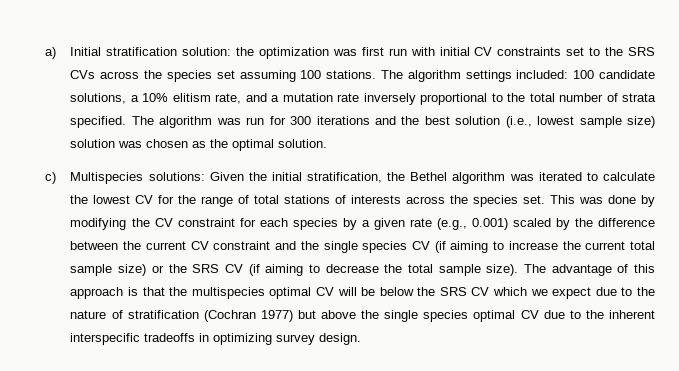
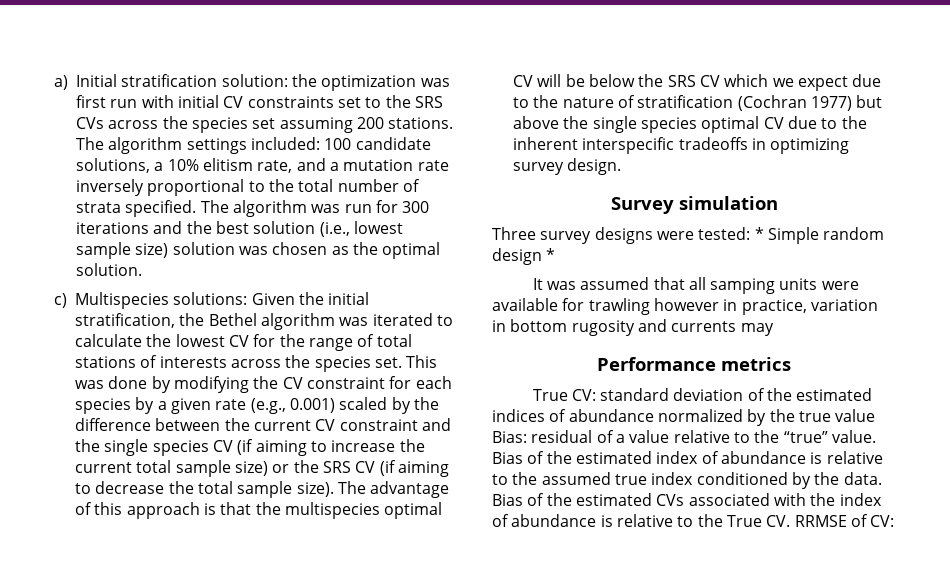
[300,70,322,79] 100 -> [356,117,384,129] 200
(362, 339) none -> [610,196,778,214] [492,227,885,244] [492,248,556,265] [532,277,859,294] [492,298,878,315] [492,319,774,336] [597,357,791,371] [532,388,873,401] [492,409,876,426] [492,430,876,443] [492,451,883,464] [492,472,882,489] [492,493,882,506] [492,514,895,527] // Survey simulation // Three survey designs were tested: * Simple random design * // It was assumed that all samping units were available for trawling however in practice, variation in bottom rugosity and currents may // Performance metrics // True CV: standard deviation of the estimated indices of abundance normalized by the true value Bias: residual of a value relative to the “true” value. Bias of the estimated index of abundance is relative to the assumed true index conditioned by the data. Bias of the estimated CVs associated with the index of abundance is relative to the True CV. RRMSE of CV:

